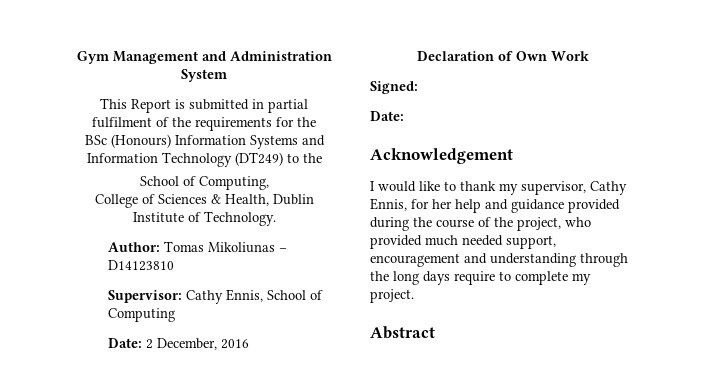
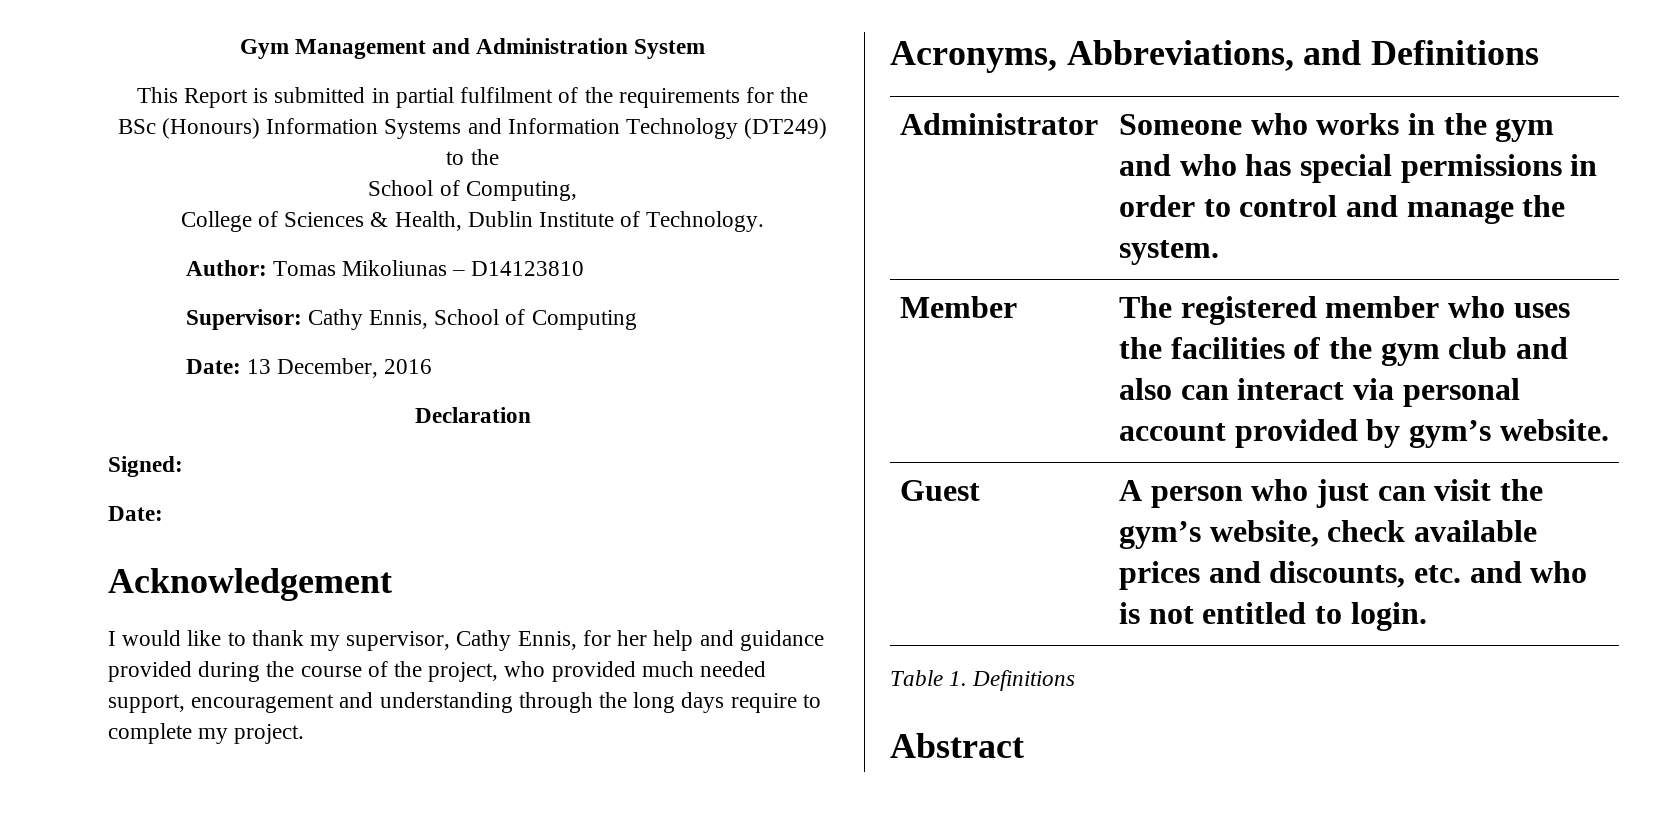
[146,339,154,349] 2 -> [246,359,271,374] 13
[498,51,589,61] of Own Work -> (531, 415) none
(414, 296) none -> [890,40,1540,73] [900,113,1099,135] [1119,113,1555,142] [1119,154,1598,183] [1119,195,1566,224] [1119,240,1220,265] [900,296,1018,318] [1119,296,1570,325] [1119,337,1569,366] [1119,378,1520,407] [1119,419,1609,448] [900,480,981,501] [1119,479,1544,508] [1119,520,1538,549] [1119,561,1588,590] [1119,602,1427,631] [890,670,1076,691] // Acronyms, Abbreviations, and Definitions // Administrator | Someone who works in the gym and who has special permissions in order to control and manage the system. // Member | The registered member who uses the facilities of the gym club and also can interact via personal account provided by gym’s website. // Guest | A person who just can visit the gym’s website, check available prices and discounts, etc. and who is not entitled to login. // Table 1. Definitions

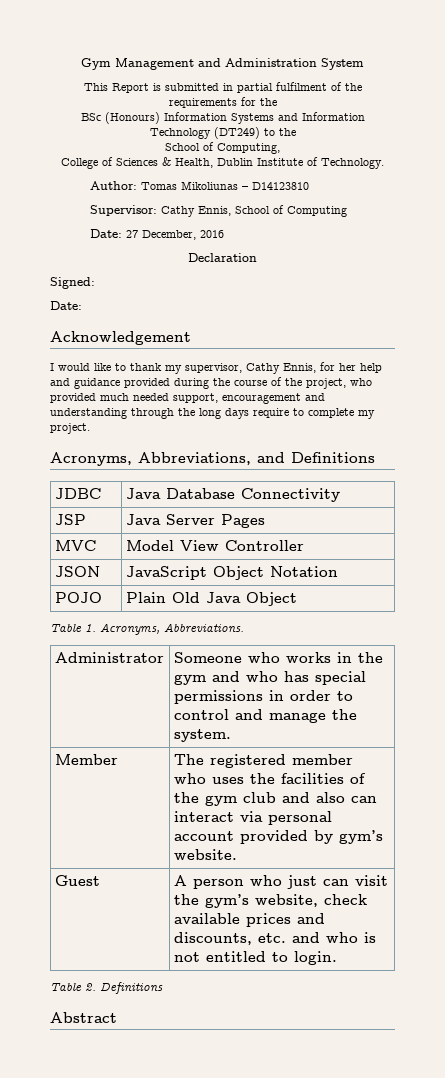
[246,359,271,374] 13 -> [126,230,139,238] 27
(1540, 52) none -> [54,488,101,499] [125,488,340,502] [54,514,86,525] [125,514,265,528] [54,540,96,551] [125,540,304,551] [54,566,100,577] [125,566,338,580] [54,592,102,603] [125,592,297,606] [50,623,244,635] // JDBC | Java Database Connectivity // JSP | Java Server Pages // MVC | Model View Controller // JSON | JavaScript Object Notation // POJO | Plain Old Java Object // Table 1. Acronyms, Abbreviations.
[949,671,968,686] 1. -> [85,983,96,991] 2.

